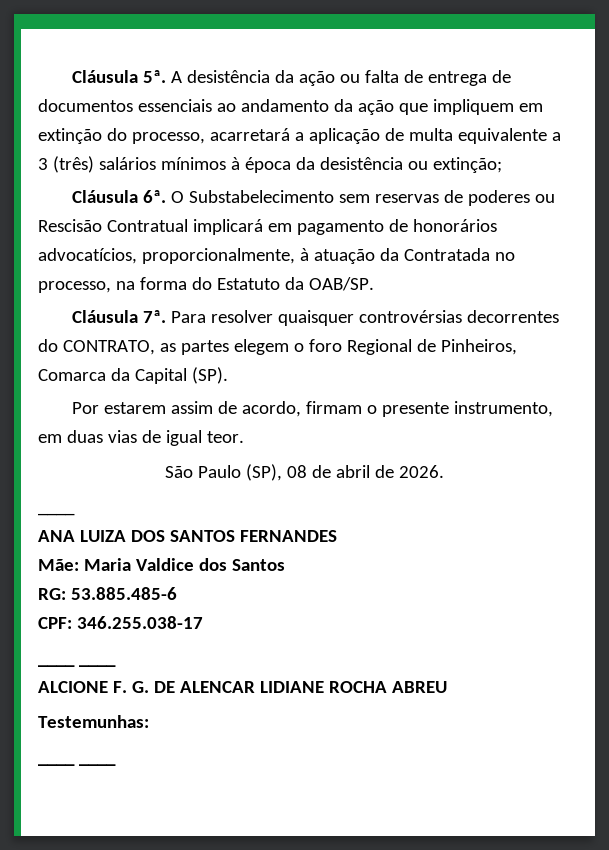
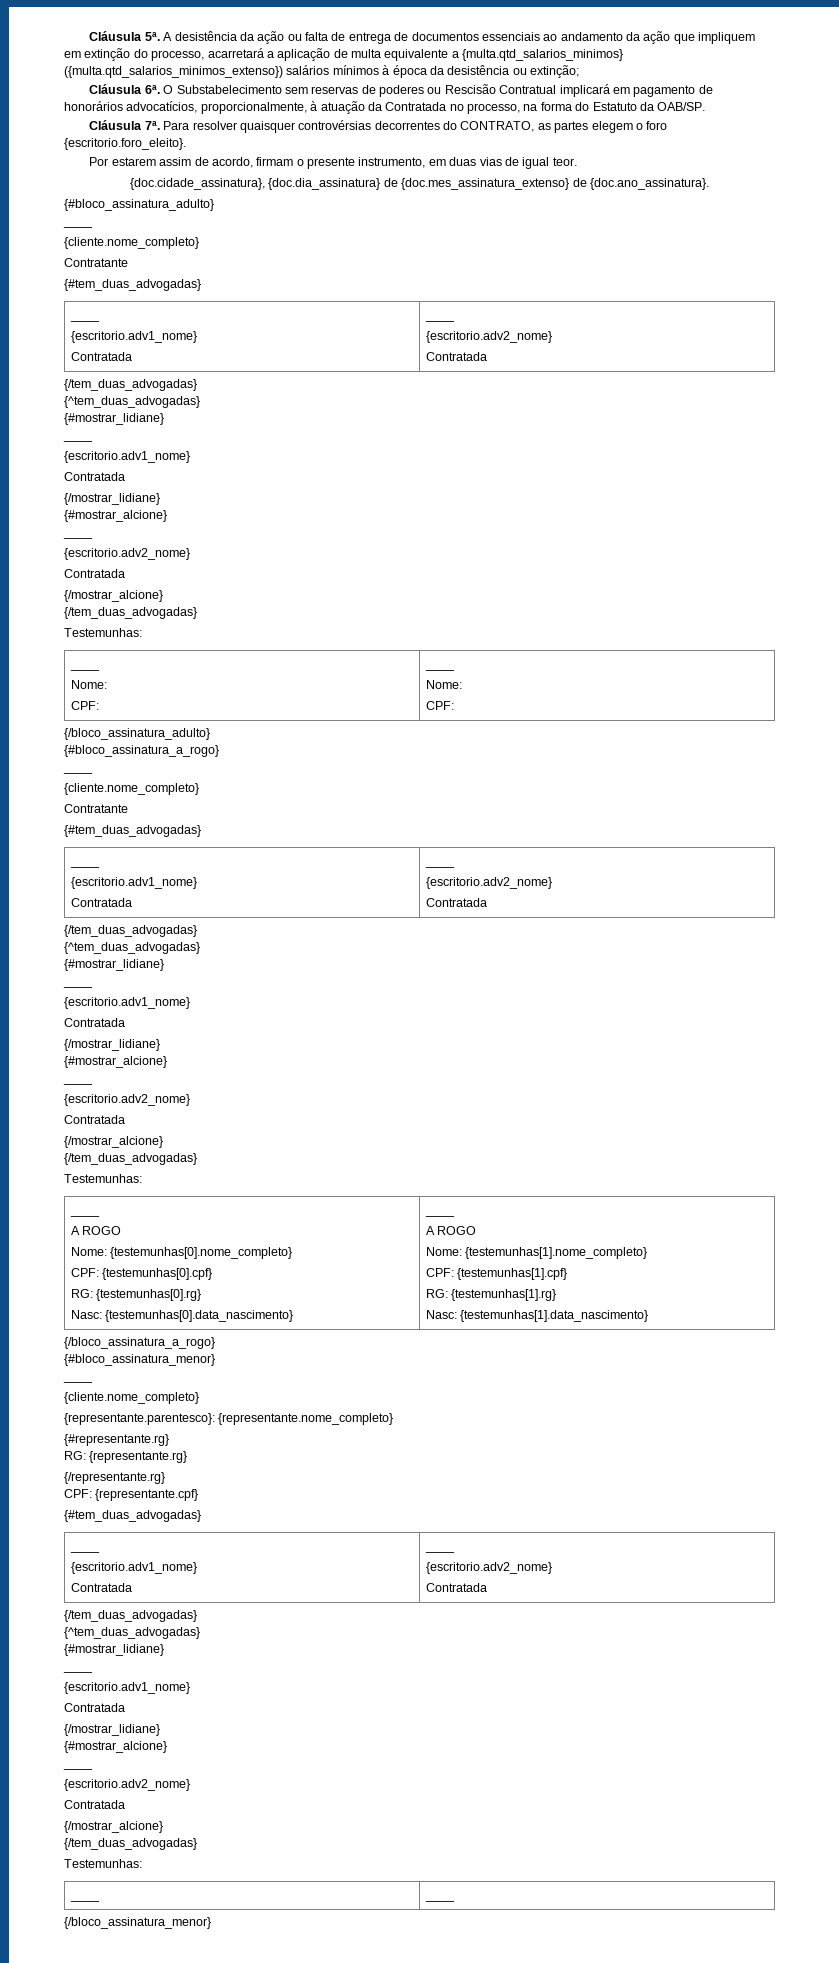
[38,156,94,173] 3 (três) -> [462,49,624,61] [64,66,283,78] {multa.qtd_salarios_minimos} ({multa.qtd_salarios_minimos_extenso})
[346,339,517,355] [38,367,228,384] Regional de Pinheiros, Comarca da Capital (SP). -> [64,138,186,150] {escritorio.foro_eleito}.
[165,464,444,481] [38,513,75,516] [38,530,337,542] [38,558,285,571] [38,587,177,600] [38,616,203,629] [38,664,116,667] [38,681,447,693] [38,715,149,728] [38,763,116,766] São Paulo (SP), 08 de abril de 2026. // ____ // ANA LUIZA DOS SANTOS FERNANDES // Mãe: Maria Valdice dos Santos // RG: 53.885.485-6 // CPF: 346.255.038-17 // ____ ____ // ALCIONE F. G. DE ALENCAR LIDIANE ROCHA ABREU // Testemunhas: // ____ ____ -> [130,178,709,190] [64,199,214,211] [63,225,93,228] [64,237,199,249] [64,258,128,267] [64,279,201,291] [69,319,100,322] [70,331,197,343] [70,352,132,361] [424,319,455,322] [425,331,552,343] [425,352,487,361] [64,379,197,391] [64,396,200,408] [64,413,164,425] [63,439,93,442] [64,451,190,463] [64,472,125,481] [64,493,160,505] [64,510,167,522] [63,536,93,539] [64,548,190,560] [64,569,125,578] [64,590,163,602] [64,607,197,619] [64,628,142,637] [69,668,100,671] [70,680,107,689] [70,701,99,710] [424,668,455,671] [425,680,462,689] [425,701,454,710] [64,728,210,740] [64,745,219,757] [63,771,93,774] [64,783,199,795] [64,804,128,813] [64,825,201,837] [69,865,100,868] [70,877,197,889] [70,898,132,907] [424,865,455,868] [425,877,552,889] [425,898,487,907] [64,925,197,937] [64,942,200,954] [64,959,164,971] [63,985,93,988] [64,997,190,1009] [64,1018,125,1027] [64,1039,160,1051] [64,1056,167,1068] [63,1082,93,1085] [64,1094,190,1106] [64,1115,125,1124] [64,1136,163,1148] [64,1153,197,1165] [64,1174,142,1183] [69,1214,100,1217] [70,1226,122,1235] [70,1247,293,1259] [70,1268,213,1280] [70,1289,202,1301] [70,1310,294,1322] [424,1214,455,1217] [425,1226,477,1235] [425,1247,648,1259] [425,1268,568,1280] [425,1289,557,1301] [425,1310,649,1322] [64,1337,215,1349] [64,1354,215,1366] [63,1380,93,1383] [64,1392,199,1404] [64,1413,394,1425] [64,1434,169,1446] [64,1451,188,1463] [64,1472,165,1484] [64,1489,199,1501] [64,1510,201,1522] [69,1550,100,1553] [70,1562,197,1574] [70,1583,132,1592] [424,1550,455,1553] [425,1562,552,1574] [425,1583,487,1592] [64,1610,197,1622] [64,1627,200,1639] [64,1644,164,1656] [63,1670,93,1673] [64,1682,190,1694] [64,1703,125,1712] [64,1724,160,1736] [64,1741,167,1753] [63,1767,93,1770] [64,1779,190,1791] [64,1800,125,1809] [64,1821,163,1833] [64,1838,197,1850] [64,1859,142,1868] [69,1899,100,1902] [424,1899,455,1902] [64,1917,211,1929] {doc.cidade_assinatura}, {doc.dia_assinatura} de {doc.mes_assinatura_extenso} de {doc.ano_assinatura}. // {#bloco_assinatura_adulto} // ____ // {cliente.nome_completo} // Contratante // {#tem_duas_advogadas} // ____ // {escritorio.adv1_nome} // Contratada | ____ // {escritorio.adv2_nome} // Contratada // {/tem_duas_advogadas} // {^tem_duas_advogadas} // {#mostrar_lidiane} // ____ // {escritorio.adv1_nome} // Contratada // {/mostrar_lidiane} // {#mostrar_alcione} // ____ // {escritorio.adv2_nome} // Contratada // {/mostrar_alcione} // {/tem_duas_advogadas} // Testemunhas: // ____ // Nome: // CPF: | ____ // Nome: // CPF: // {/bloco_assinatura_adulto} // {#bloco_assinatura_a_rogo} // ____ // {cliente.nome_completo} // Contratante // {#tem_duas_advogadas} // ____ // {escritorio.adv1_nome} // Contratada | ____ // {escritorio.adv2_nome} // Contratada // {/tem_duas_advogadas} // {^tem_duas_advogadas} // {#mostrar_lidiane} // ____ // {escritorio.adv1_nome} // Contratada // {/mostrar_lidiane} // {#mostrar_alcione} // ____ // {escritorio.adv2_nome} // Contratada // {/mostrar_alcione} // {/tem_duas_advogadas} // Testemunhas: // ____ // A ROGO // Nome: {testemunhas[0].nome_completo} // CPF: {testemunhas[0].cpf} // RG: {testemunhas[0].rg} // Nasc: {testemunhas[0].data_nascimento} | ____ // A ROGO // Nome: {testemunhas[1].nome_completo} // CPF: {testemunhas[1].cpf} // RG: {testemunhas[1].rg} // Nasc: {testemunhas[1].data_nascimento} // {/bloco_assinatura_a_rogo} // {#bloco_assinatura_menor} // ____ // {cliente.nome_completo} // {representante.parentesco}: {representante.nome_completo} // {#representante.rg} // RG: {representante.rg} // {/representante.rg} // CPF: {representante.cpf} // {#tem_duas_advogadas} // ____ // {escritorio.adv1_nome} // Contratada | ____ // {escritorio.adv2_nome} // Contratada // {/tem_duas_advogadas} // {^tem_duas_advogadas} // {#mostrar_lidiane} // ____ // {escritorio.adv1_nome} // Contratada // {/mostrar_lidiane} // {#mostrar_alcione} // ____ // {escritorio.adv2_nome} // Contratada // {/mostrar_alcione} // {/tem_duas_advogadas} // Testemunhas: // ____ | ____ // {/bloco_assinatura_menor}

